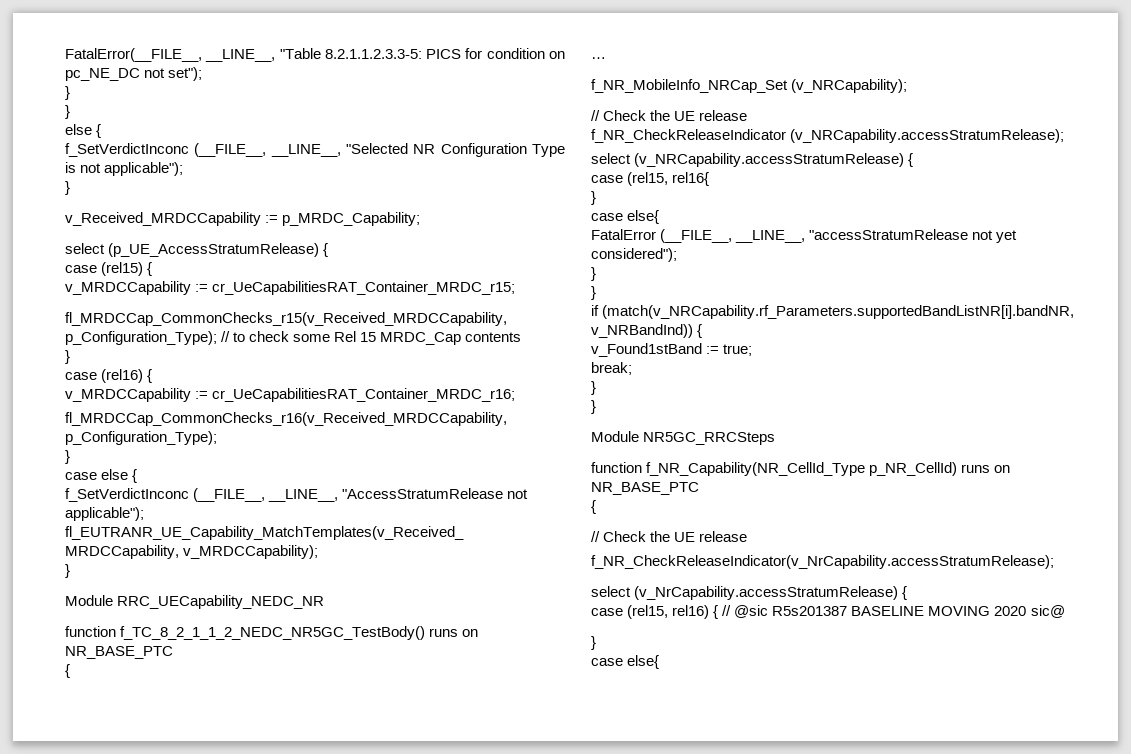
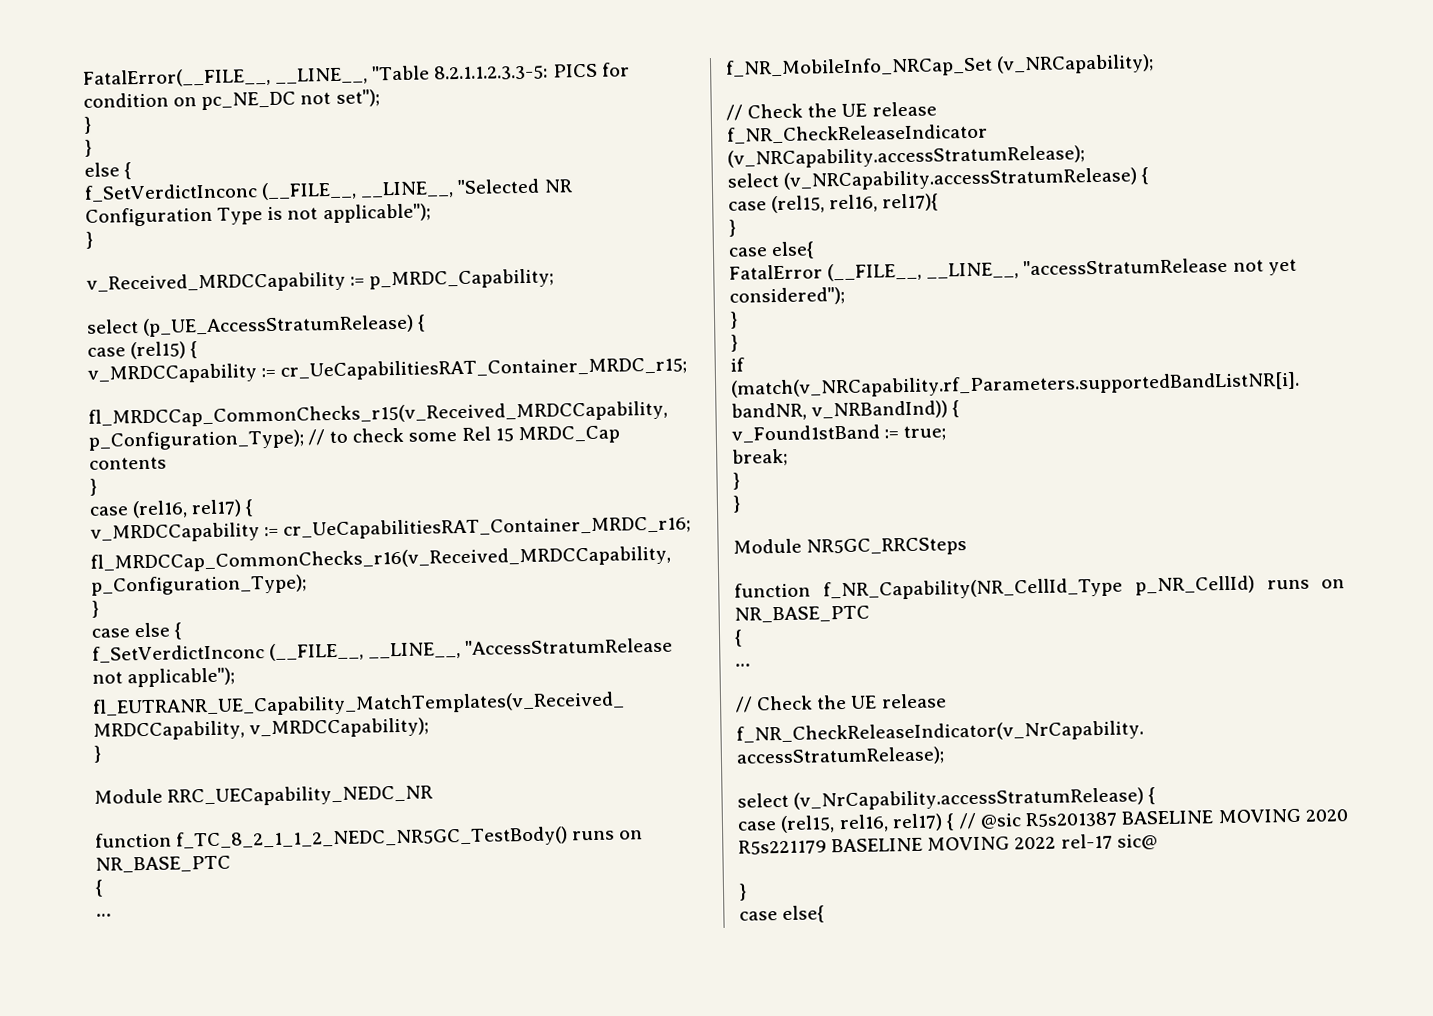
[101,369,144,383] (rel16) -> [132,499,243,519] (rel16, rel17)
[672,172,710,186] rel16{ -> [829,193,940,213] rel16, rel17){
(596, 507) none -> [735,663,751,667] // …
[672,605,710,619] rel16) -> [838,813,943,833] rel16, rel17)
(1027, 611) none -> [738,833,1113,855] R5s221179 BASELINE MOVING 2022 rel-17

